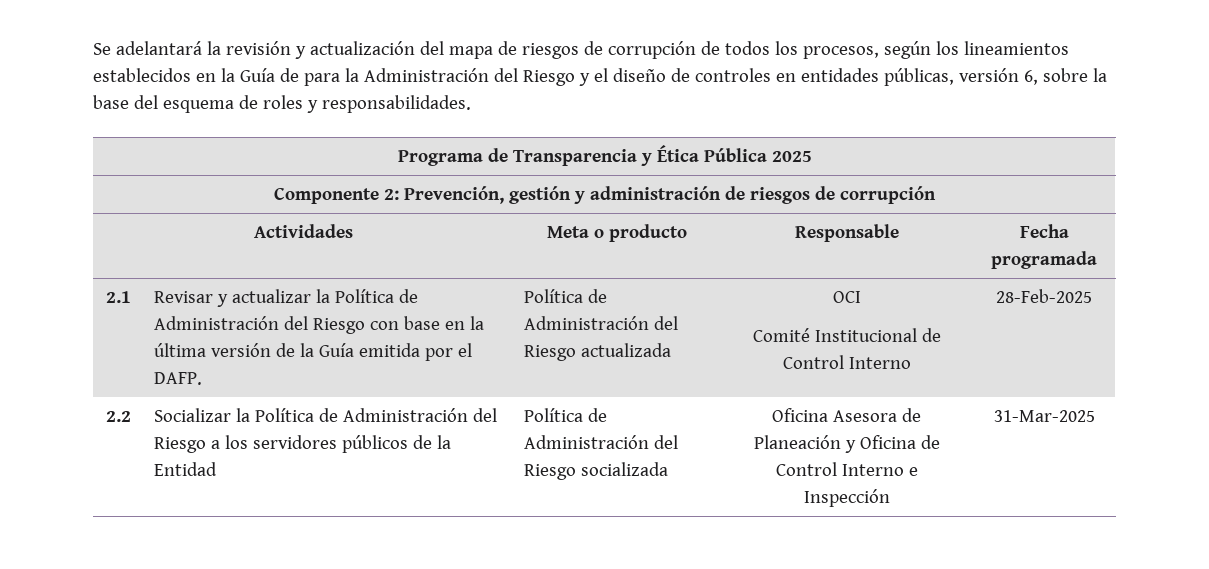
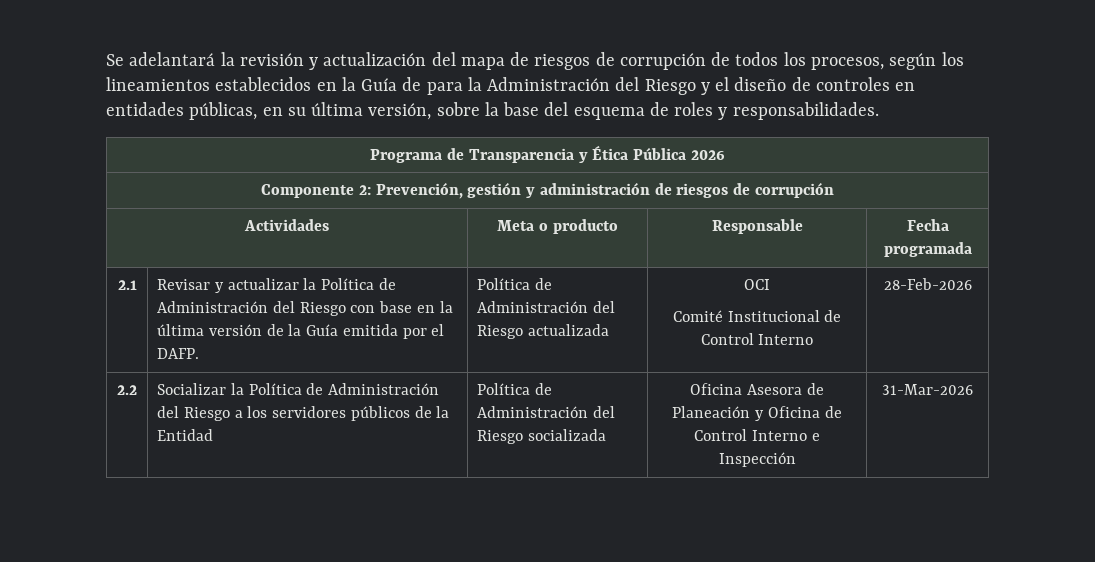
[958,68,1038,85] versión 6, -> [262,102,432,120] en su última versión,
[771,151,812,162] 2025 -> [690,150,725,160] 2026
[996,289,1092,303] 28-Feb-2025 -> [883,278,972,290] 28-Feb-2026
[993,410,1095,422] 31-Mar-2025 -> [882,384,973,395] 31-Mar-2026

